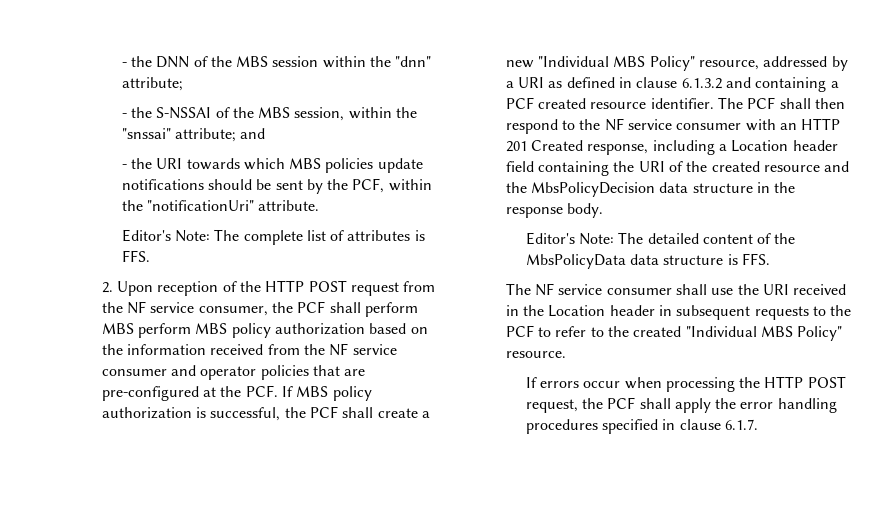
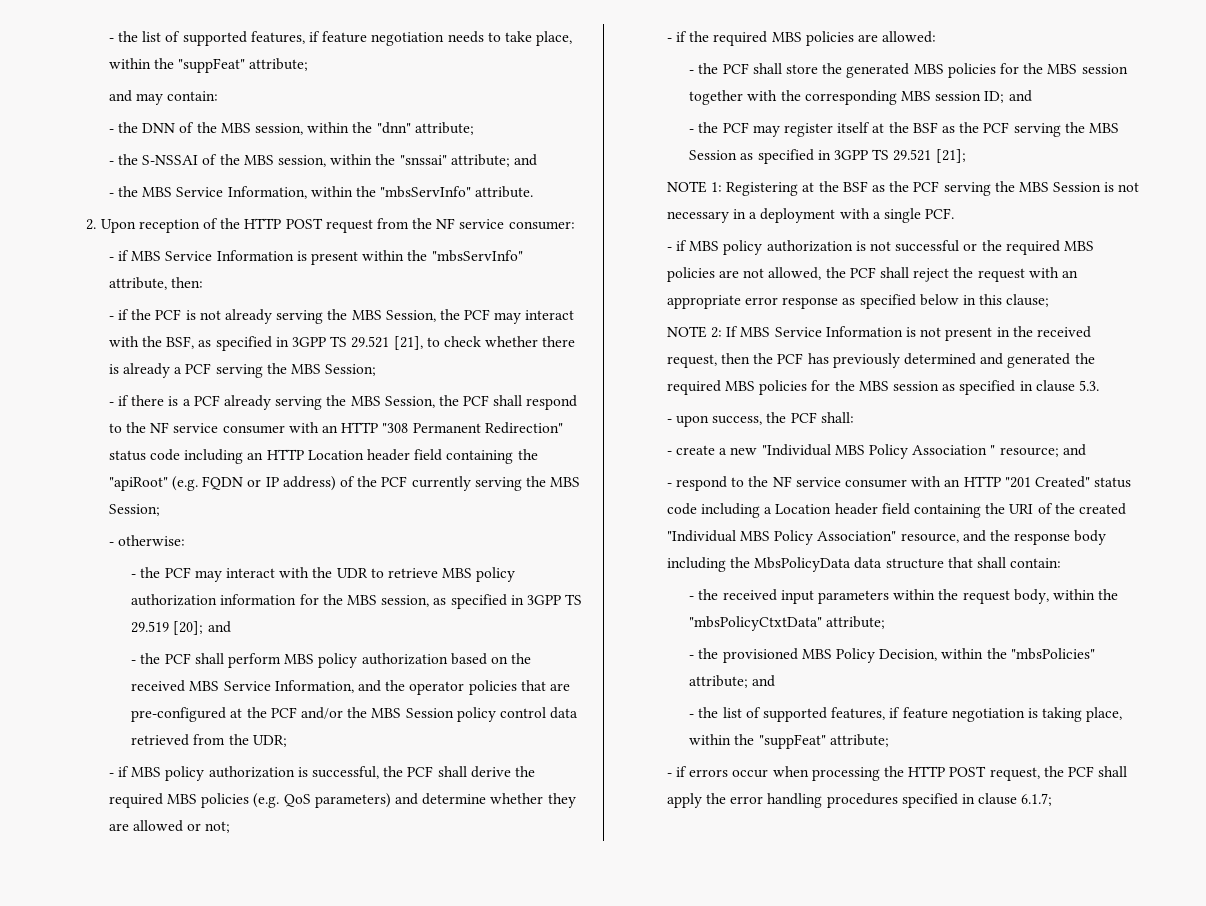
[121,56,152,67] - the -> [108,31,573,46] [108,58,309,73] [108,90,219,105] [108,122,139,133] - the list of supported features, if feature negotiation needs to take place, within the "suppFeat" attribute; // and may contain: // - the
[272,56,319,67] session -> [254,123,303,135] session,
[156,158,423,173] [121,178,432,194] [121,200,254,211] URI towards which MBS policies update notifications should be sent by the PCF, within the "notificationUri" -> [142,186,472,199] MBS Service Information, within the "mbsServInfo"
[121,229,425,245] [121,250,150,262] // Editor's Note: The complete list of attributes is FFS. -> (534, 192) none
[198,301,419,317] [101,323,428,338] [101,343,397,356] [101,365,366,380] [101,385,372,401] [101,406,431,421] [505,56,848,71] [505,77,839,92] [505,97,846,109] [505,118,841,134] [505,140,649,155] consumer, the PCF shall perform MBS perform MBS policy authorization based on the information received from the NF service consumer and operator policies that are pre-configured at the PCF. If MBS policy authorization is successful, the PCF shall create a new "Individual MBS Policy" resource, addressed by a URI as defined in clause 6.1.3.2 and containing a PCF created resource identifier. The PCF shall then respond to the NF service consumer with an HTTP 201 Created response, -> [508,221,575,230] [108,250,523,265] [108,277,204,290] [108,309,575,324] [108,336,576,351] [108,363,377,378] [108,395,578,410] [108,422,563,434] [108,449,538,464] [108,476,581,491] [108,504,160,516] [108,535,186,546] [131,567,516,582] [131,594,583,609] [131,621,231,635] [131,653,532,668] [131,680,570,695] [131,707,579,722] [131,734,287,747] [108,766,535,781] [108,793,576,808] [108,820,231,833] [666,31,937,46] [689,63,1128,78] [689,90,1032,105] [689,122,1119,137] [689,149,966,164] [666,181,1140,196] [666,208,955,223] [666,240,1094,255] [666,267,1078,282] [666,294,1050,309] [666,326,1091,341] [666,353,1095,368] [666,380,1099,395] [666,412,854,427] [666,444,1086,459] [666,476,1132,491] [666,503,697,515] consumer: // - if MBS Service Information is present within the "mbsServInfo" attribute, then: // - if the PCF is not already serving the MBS Session, the PCF may interact with the BSF, as specified in 3GPP TS 29.521 [21], to check whether there is already a PCF serving the MBS Session; // - if there is a PCF already serving the MBS Session, the PCF shall respond to the NF service consumer with an HTTP "308 Permanent Redirection" status code including an HTTP Location header field containing the "apiRoot" (e.g. FQDN or IP address) of the PCF currently serving the MBS Session; // - otherwise: // - the PCF may interact with the UDR to retrieve MBS policy authorization information for the MBS session, as specified in 3GPP TS 29.519 [20]; and // - the PCF shall perform MBS policy authorization based on the received MBS Service Information, and the operator policies that are pre-configured at the PCF and/or the MBS Session policy control data retrieved from the UDR; // - if MBS policy authorization is successful, the PCF shall derive the required MBS policies (e.g. QoS parameters) and determine whether they are allowed or not; // - if the required MBS policies are allowed: // - the PCF shall store the generated MBS policies for the MBS session together with the corresponding MBS session ID; and // - the PCF may register itself at the BSF as the PCF serving the MBS Session as specified in 3GPP TS 29.521 [21]; // NOTE 1: Registering at the BSF as the PCF serving the MBS Session is not necessary in a deployment with a single PCF. // - if MBS policy authorization is not successful or the required MBS policies are not allowed, the PCF shall reject the request with an appropriate error response as specified below in this clause; // NOTE 2: If MBS Service Information is not present in the received request, then the PCF has previously determined and generated the required MBS policies for the MBS session as specified in clause 5.3. // - upon success, the PCF shall: // - create a new "Individual MBS Policy Association " resource; and // - respond to the NF service consumer with an HTTP "201 Created" status code
[764,161,850,172] [505,182,796,197] [505,203,604,218] [525,232,796,245] [525,253,770,269] [505,283,847,296] [505,305,852,320] [505,325,843,341] [505,351,566,358] [525,377,537,388] resource and the MbsPolicyDecision data structure in the response body. // Editor's Note: The detailed content of the MbsPolicyData data structure is FFS. // The NF service consumer shall use the URI received in the Location header in subsequent requests to the PCF to refer to the created "Individual MBS Policy" resource. // If -> [666,530,1107,545] [666,557,1062,572] [689,589,1119,604] [689,616,886,631] [689,648,1095,663] [689,675,776,688] [689,707,1123,722] [689,734,889,749] [666,766,688,777] "Individual MBS Policy Association" resource, and the response body including the MbsPolicyData data structure that shall contain: // - the received input parameters within the request body, within the "mbsPolicyCtxtData" attribute; // - the provisioned MBS Policy Decision, within the "mbsPolicies" attribute; and // - the list of supported features, if feature negotiation is taking place, within the "suppFeat" attribute; // - if
[724,419,758,430] 6.1.7. -> [1021,793,1053,806] 6.1.7;

